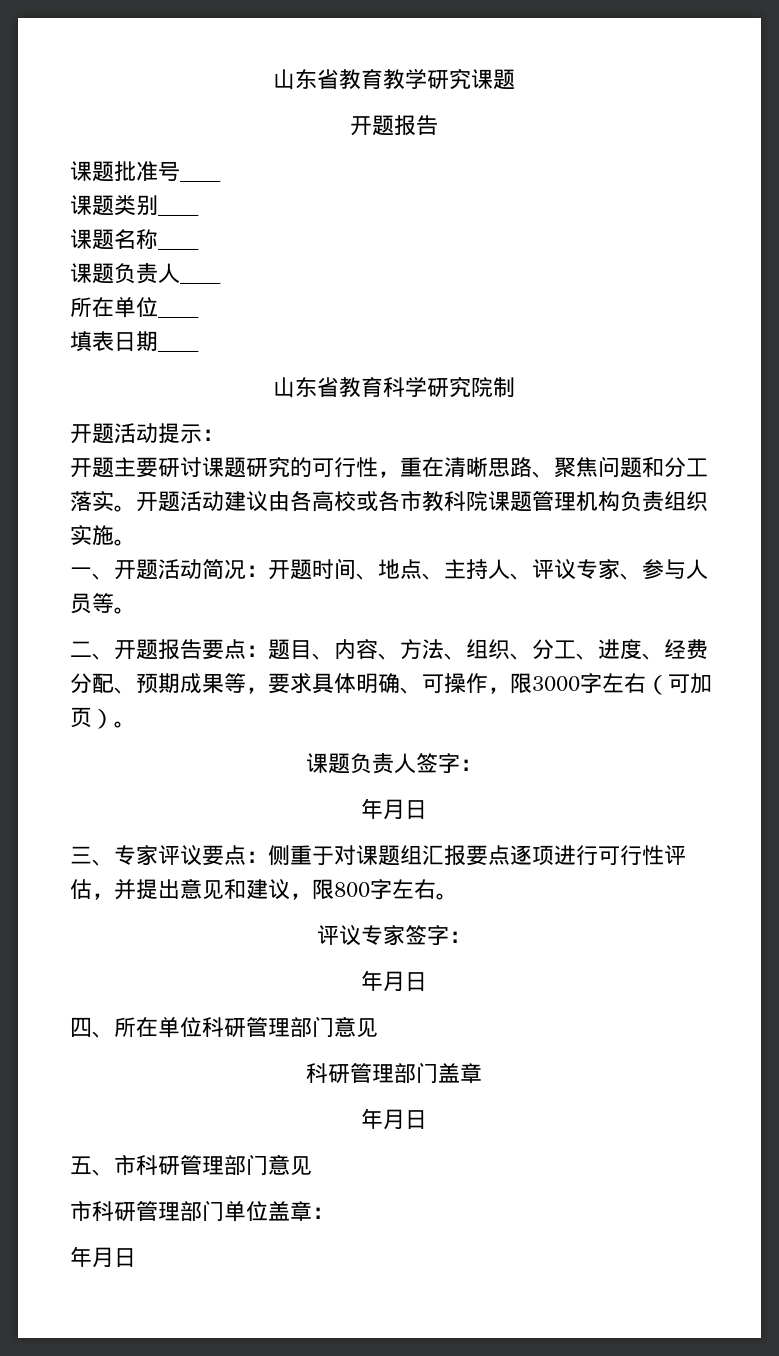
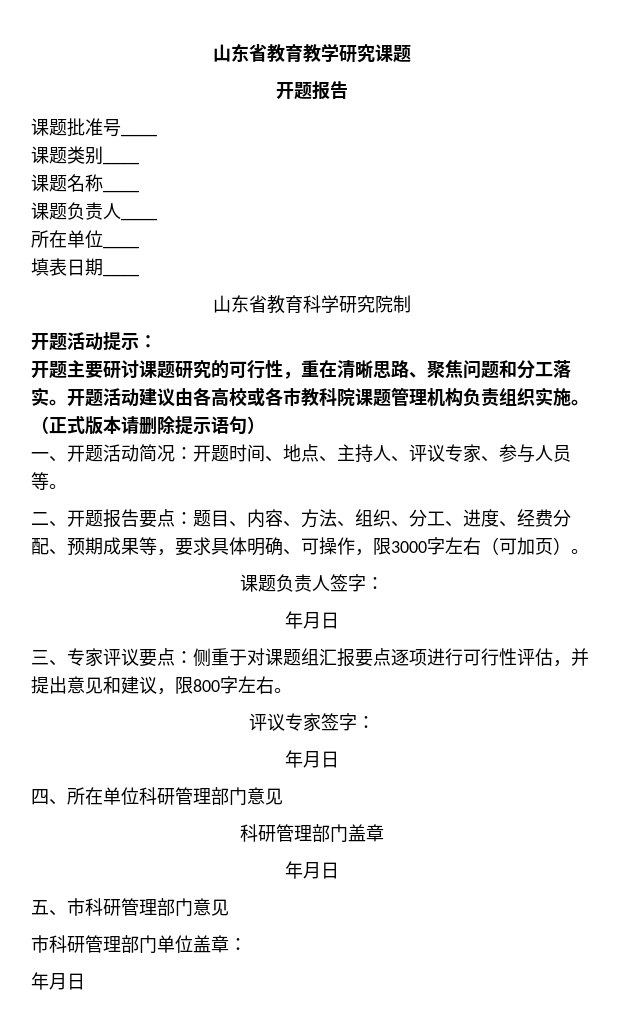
(136, 542) none -> [31,415,265,435] （正式版本请删除提示语句）

